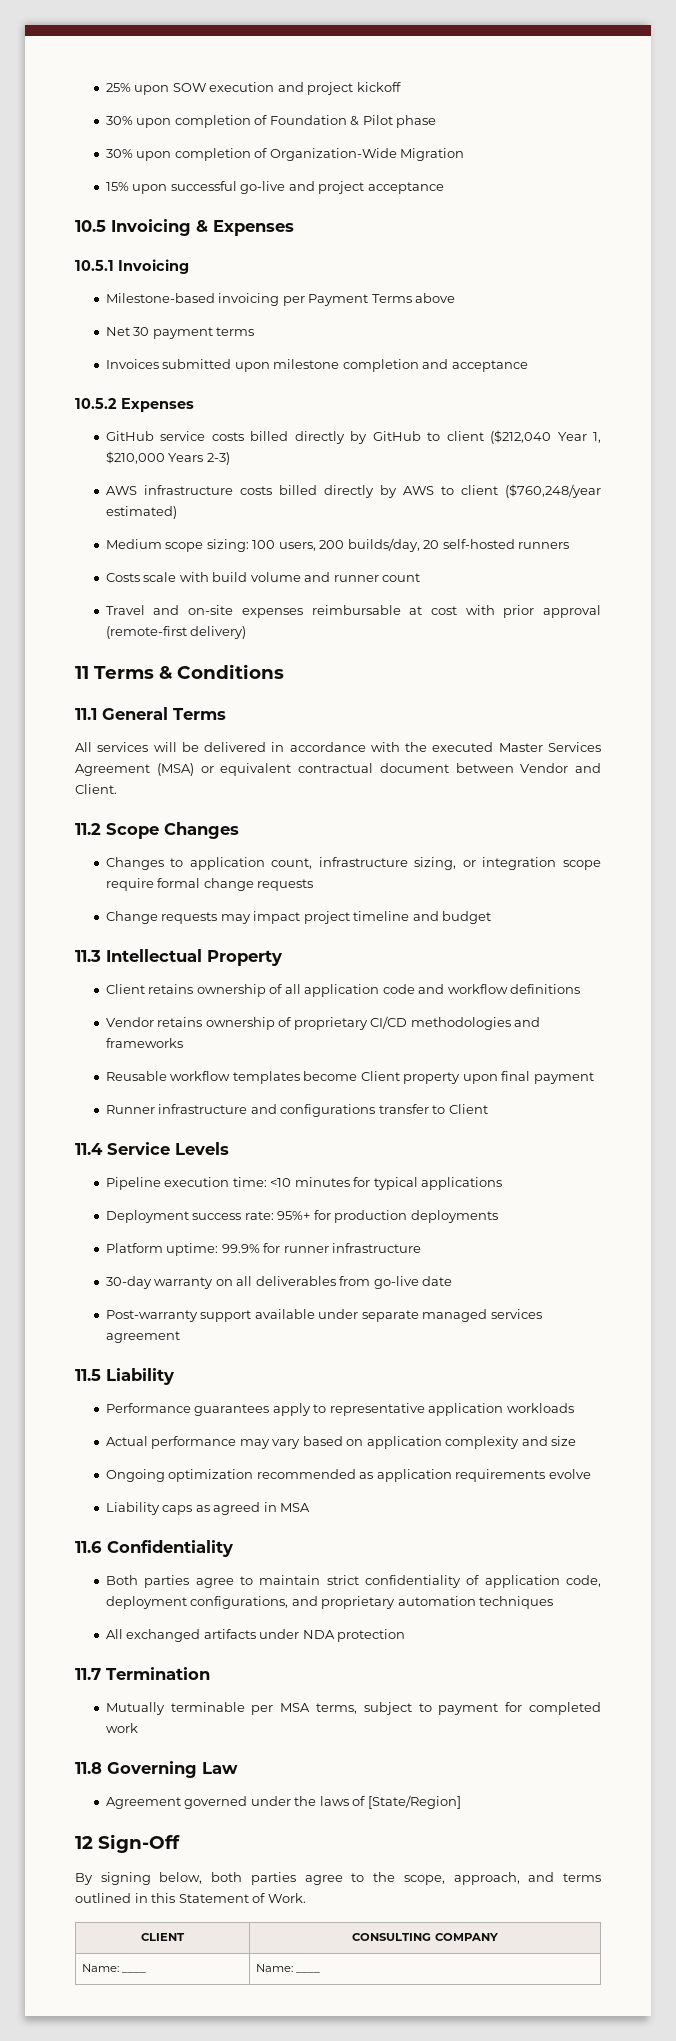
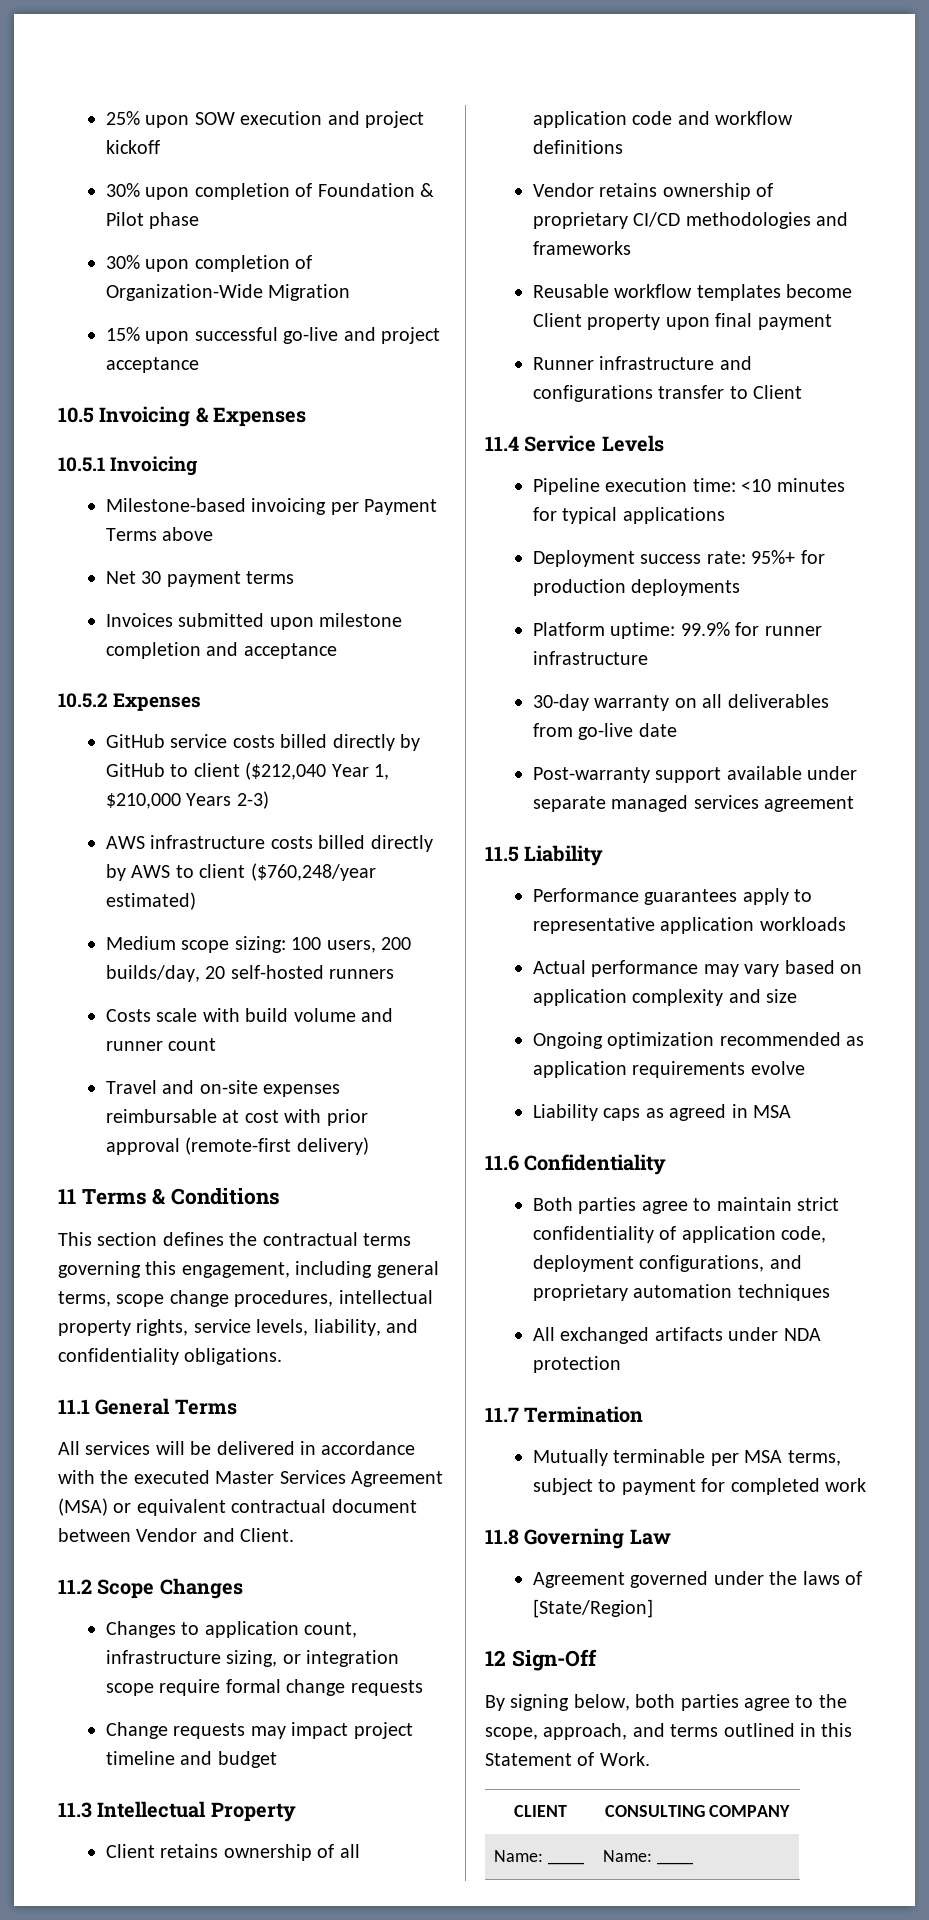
(284, 671) none -> [58,1232,411,1246] [58,1261,439,1278] [58,1290,433,1307] [58,1319,418,1336] [58,1348,283,1365] // This section defines the contractual terms governing this engagement, including general terms, scope change procedures, intellectual property rights, service levels, liability, and confidentiality obligations.

